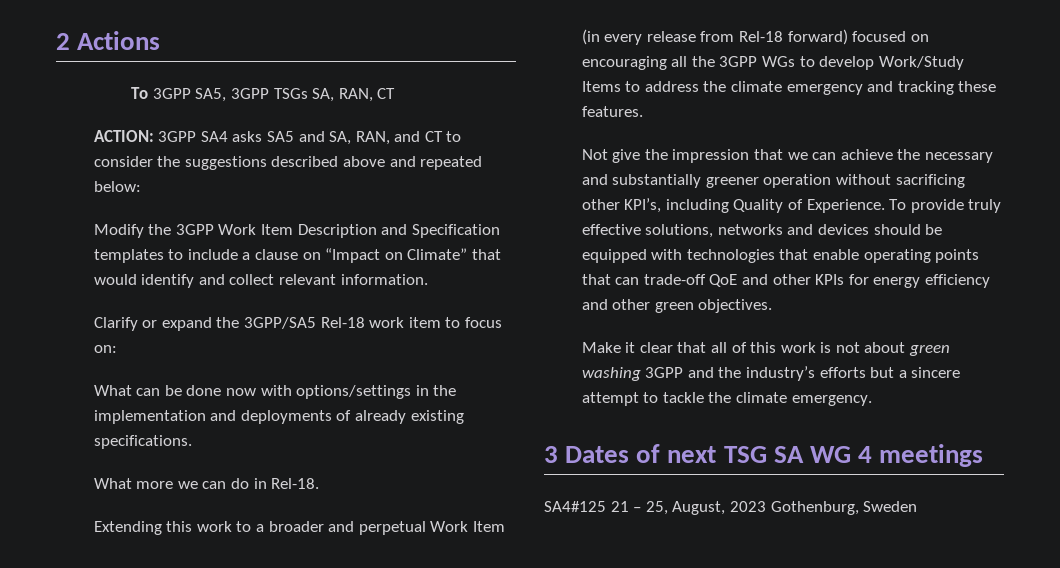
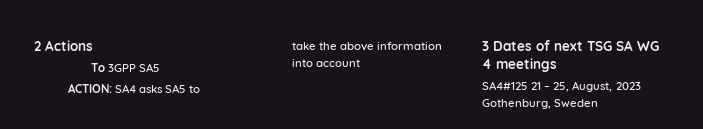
[195,88,396,102] SA5, 3GPP TSGs SA, RAN, CT -> [139,63,161,72] SA5
[158,131,197,142] 3GPP -> (112, 88) none
[298,131,462,145] [93,156,483,170] [93,181,141,192] [93,224,500,238] [93,248,501,263] [93,274,428,288] [93,317,502,331] [93,345,117,353] [93,385,457,399] [93,410,464,424] [93,435,192,449] [93,478,320,489] [93,521,505,535] [581,29,929,45] [581,56,964,70] [581,81,997,95] [581,106,643,117] [581,149,993,163] [581,174,965,188] [581,198,1002,213] [581,224,943,238] [581,249,980,263] [581,274,990,288] [581,299,773,313] [581,342,951,356] [581,366,961,381] [581,392,872,406] and SA, RAN, and CT to consider the suggestions described above and repeated below: // Modify the 3GPP Work Item Description and Specification templates to include a clause on “Impact on Climate” that would identify and collect relevant information. // Clarify or expand the 3GPP/SA5 Rel-18 work item to focus on: // What can be done now with options/settings in the implementation and deployments of already existing specifications. // What more we can do in Rel-18. // Extending this work to a broader and perpetual Work Item (in every release from Rel-18 forward) focused on encouraging all the 3GPP WGs to develop Work/Study Items to address the climate emergency and tracking these features. // Not give the impression that we can achieve the necessary and substantially greener operation without sacrificing other KPI’s, including Quality of Experience. To provide truly effective solutions, networks and devices should be equipped with technologies that enable operating points that can trade-off QoE and other KPIs for energy efficiency and other green objectives. // Make it clear that all of this work is not about green washing 3GPP and the industry’s efforts but a sincere attempt to tackle the climate emergency. -> [188,85,200,93] [291,42,442,51] [291,59,360,67] to take the above information into account

